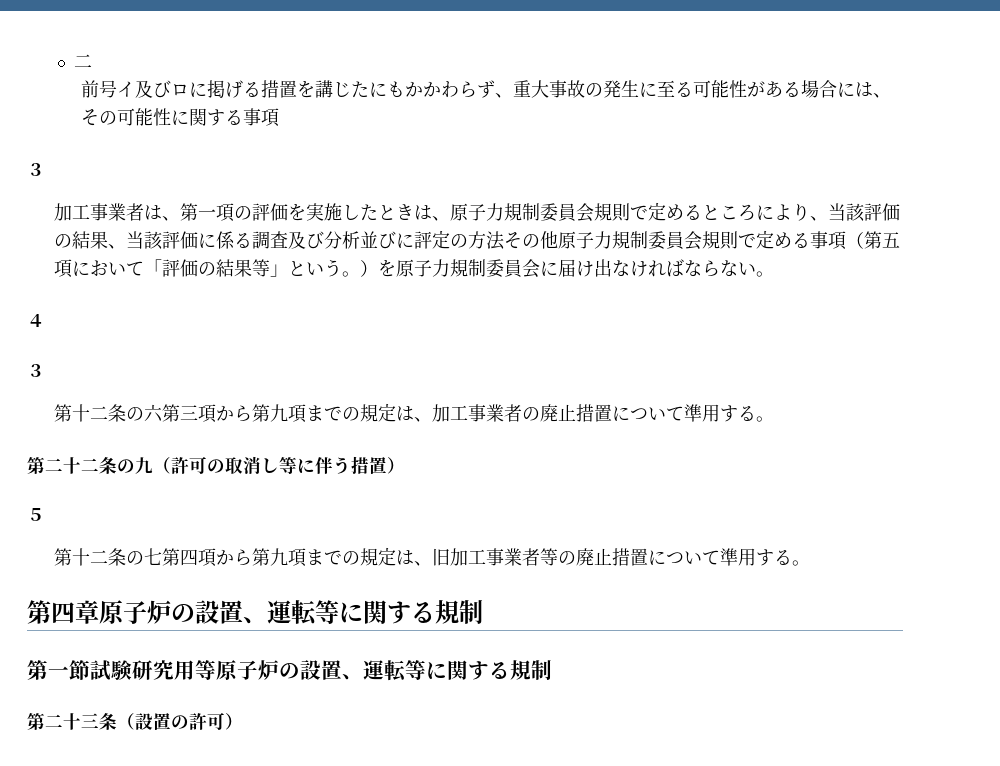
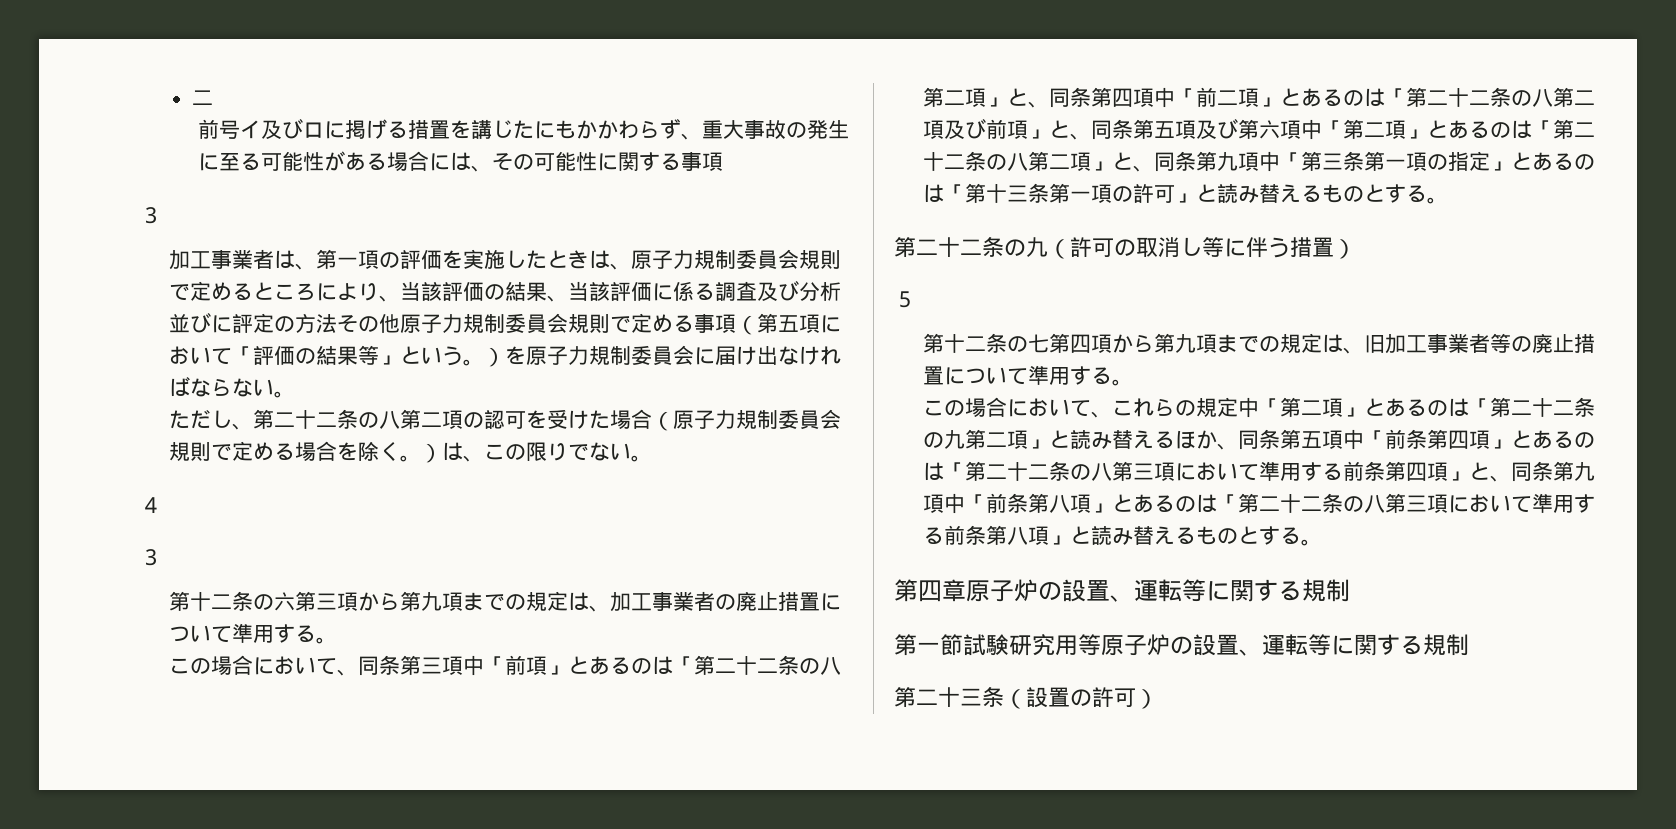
(775, 274) none -> [168,409,841,431] [168,441,652,463] // ただし、第二十二条の八第二項の認可を受けた場合（原子力規制委員会規則で定める場合を除く。）は、この限りでない。
(775, 419) none -> [168,655,841,676] [922,87,1595,108] [922,119,1595,140] [922,151,1595,172] [922,183,1448,204] // この場合において、同条第三項中「前項」とあるのは「第二十二条の八第二項」と、同条第四項中「前二項」とあるのは「第二十二条の八第二項及び前項」と、同条第五項及び第六項中「第二項」とあるのは「第二十二条の八第二項」と、同条第九項中「第三条第一項の指定」とあるのは「第十三条第一項の許可」と読み替えるものとする。
(811, 563) none -> [922,397,1595,418] [922,429,1595,450] [922,461,1595,482] [922,493,1595,514] [922,525,1322,546] // この場合において、これらの規定中「第二項」とあるのは「第二十二条の九第二項」と読み替えるほか、同条第五項中「前条第四項」とあるのは「第二十二条の八第三項において準用する前条第四項」と、同条第九項中「前条第八項」とあるのは「第二十二条の八第三項において準用する前条第八項」と読み替えるものとする。

